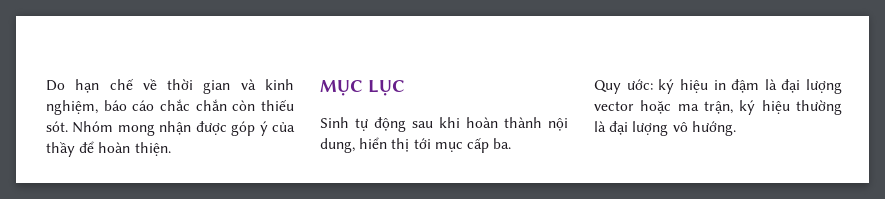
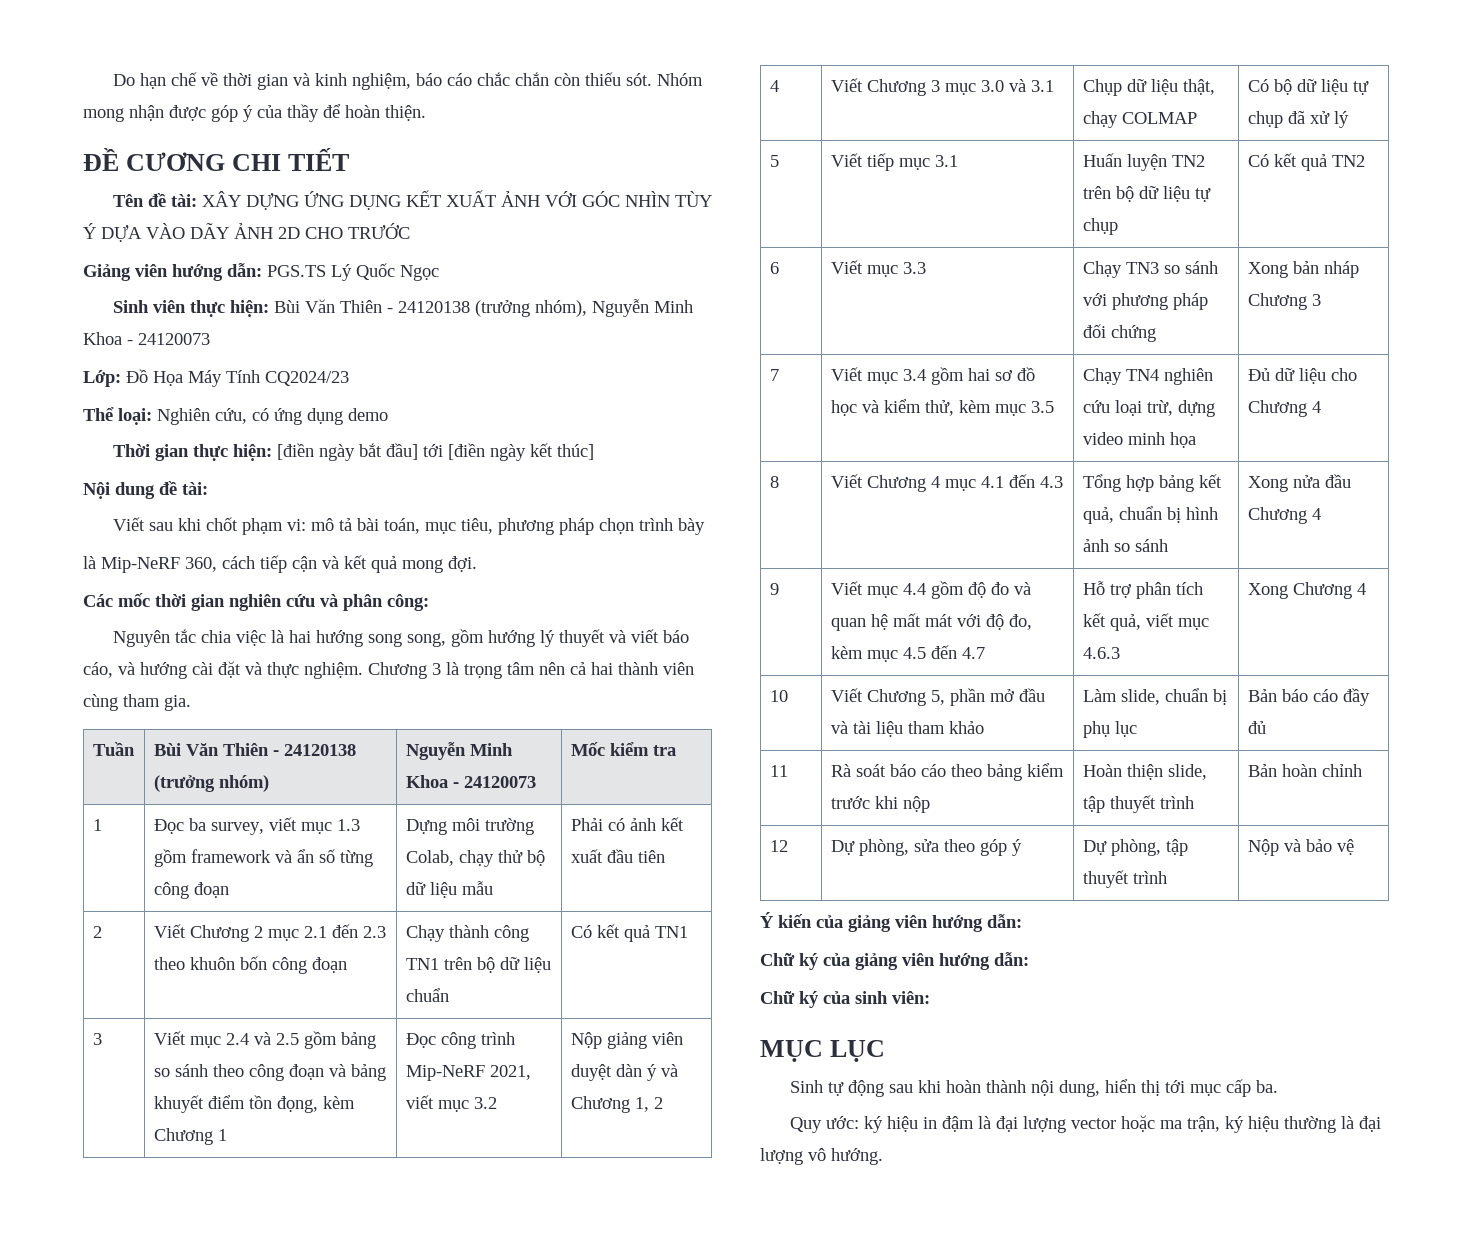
(171, 149) none -> [83,148,350,171] [112,190,712,210] [83,223,410,242] [83,262,439,281] [112,299,693,317] [83,332,210,345] [83,369,349,387] [83,407,388,425] [112,443,594,461] [83,481,208,499] [112,517,705,535] [83,555,477,573] [83,593,429,611] [112,629,689,647] [83,661,694,679] [83,694,191,711] [92,742,135,756] [153,743,356,756] [153,775,269,792] [405,741,513,760] [405,775,536,788] [570,742,676,756] [92,819,102,831] [153,817,360,835] [153,849,373,867] [153,882,229,899] [405,818,534,835] [405,850,545,867] [405,881,493,898] [570,817,684,831] [570,849,665,863] [92,926,102,938] [153,924,386,942] [153,956,347,974] [405,925,529,942] [405,957,551,973] [405,988,449,1002] [570,924,688,942] [92,1033,102,1045] [153,1031,376,1049] [153,1064,386,1081] [153,1095,355,1113] [153,1128,227,1145] [405,1032,515,1049] [405,1065,531,1081] [405,1095,497,1112] [570,1032,683,1049] [570,1064,678,1081] [570,1096,663,1113] [769,80,779,92] [830,78,1054,96] [1082,79,1215,96] [1082,111,1197,128] [1247,79,1369,95] [1247,111,1349,128] [769,155,779,167] [830,153,958,171] [1082,153,1205,171] [1082,186,1211,202] [1082,218,1118,235] [1247,153,1365,171] [769,262,779,274] [830,260,926,277] [1082,261,1218,278] [1082,293,1208,310] [1082,324,1156,342] [1247,261,1359,278] [1247,293,1321,310] [769,369,779,381] [830,367,1035,385] [830,399,1054,416] [1082,368,1213,385] [1082,400,1215,417] [1082,432,1196,448] [1247,368,1357,384] [1247,400,1321,417] [769,476,779,488] [830,474,1063,492] [1082,474,1222,492] [1082,506,1218,524] [1082,539,1168,552] [1247,474,1351,492] [1247,507,1321,524] [769,583,779,595] [830,581,1031,599] [830,613,1032,631] [830,645,985,662] [1082,581,1203,599] [1082,613,1209,631] [1082,647,1120,659] [1247,582,1366,599] [769,690,788,702] [830,688,1045,706] [830,721,984,737] [1082,688,1227,705] [1082,721,1137,738] [1247,688,1370,706] [1247,721,1266,734] [769,765,788,777] [830,763,1064,781] [830,796,930,813] [1082,764,1207,780] [1082,795,1194,813] [1247,764,1362,777] [769,840,788,852] [830,839,1022,856] [1082,839,1188,856] [1082,870,1167,888] [1247,839,1354,856] [760,912,1022,932] [760,951,1029,970] [760,991,930,1008] // ĐỀ CƯƠNG CHI TIẾT // Tên đề tài: XÂY DỰNG ỨNG DỤNG KẾT XUẤT ẢNH VỚI GÓC NHÌN TÙY Ý DỰA VÀO DÃY ẢNH 2D CHO TRƯỚC // Giảng viên hướng dẫn: PGS.TS Lý Quốc Ngọc // Sinh viên thực hiện: Bùi Văn Thiên - 24120138 (trưởng nhóm), Nguyễn Minh Khoa - 24120073 // Lớp: Đồ Họa Máy Tính CQ2024/23 // Thể loại: Nghiên cứu, có ứng dụng demo // Thời gian thực hiện: [điền ngày bắt đầu] tới [điền ngày kết thúc] // Nội dung đề tài: // Viết sau khi chốt phạm vi: mô tả bài toán, mục tiêu, phương pháp chọn trình bày // là Mip-NeRF 360, cách tiếp cận và kết quả mong đợi. // Các mốc thời gian nghiên cứu và phân công: // Nguyên tắc chia việc là hai hướng song song, gồm hướng lý thuyết và viết báo cáo, và hướng cài đặt và thực nghiệm. Chương 3 là trọng tâm nên cả hai thành viên cùng tham gia. // Tuần | Bùi Văn Thiên - 24120138 (trưởng nhóm) | Nguyễn Minh Khoa - 24120073 | Mốc kiểm tra // 1 | Đọc ba survey, viết mục 1.3 gồm framework và ẩn số từng công đoạn | Dựng môi trường Colab, chạy thử bộ dữ liệu mẫu | Phải có ảnh kết xuất đầu tiên // 2 | Viết Chương 2 mục 2.1 đến 2.3 theo khuôn bốn công đoạn | Chạy thành công TN1 trên bộ dữ liệu chuẩn | Có kết quả TN1 // 3 | Viết mục 2.4 và 2.5 gồm bảng so sánh theo công đoạn và bảng khuyết điểm tồn đọng, kèm Chương 1 | Đọc công trình Mip-NeRF 2021, viết mục 3.2 | Nộp giảng viên duyệt dàn ý và Chương 1, 2 // 4 | Viết Chương 3 mục 3.0 và 3.1 | Chụp dữ liệu thật, chạy COLMAP | Có bộ dữ liệu tự chụp đã xử lý // 5 | Viết tiếp mục 3.1 | Huấn luyện TN2 trên bộ dữ liệu tự chụp | Có kết quả TN2 // 6 | Viết mục 3.3 | Chạy TN3 so sánh với phương pháp đối chứng | Xong bản nháp Chương 3 // 7 | Viết mục 3.4 gồm hai sơ đồ học và kiểm thử, kèm mục 3.5 | Chạy TN4 nghiên cứu loại trừ, dựng video minh họa | Đủ dữ liệu cho Chương 4 // 8 | Viết Chương 4 mục 4.1 đến 4.3 | Tổng hợp bảng kết quả, chuẩn bị hình ảnh so sánh | Xong nửa đầu Chương 4 // 9 | Viết mục 4.4 gồm độ đo và quan hệ mất mát với độ đo, kèm mục 4.5 đến 4.7 | Hỗ trợ phân tích kết quả, viết mục 4.6.3 | Xong Chương 4 // 10 | Viết Chương 5, phần mở đầu và tài liệu tham khảo | Làm slide, chuẩn bị phụ lục | Bản báo cáo đầy đủ // 11 | Rà soát báo cáo theo bảng kiểm trước khi nộp | Hoàn thiện slide, tập thuyết trình | Bản hoàn chỉnh // 12 | Dự phòng, sửa theo góp ý | Dự phòng, tập thuyết trình | Nộp và bảo vệ // Ý kiến của giảng viên hướng dẫn: // Chữ ký của giảng viên hướng dẫn: // Chữ ký của sinh viên:

